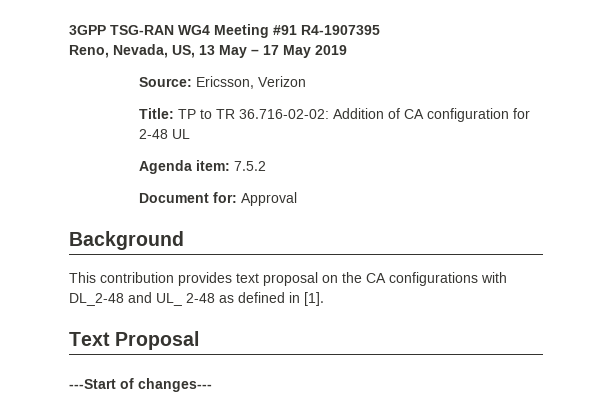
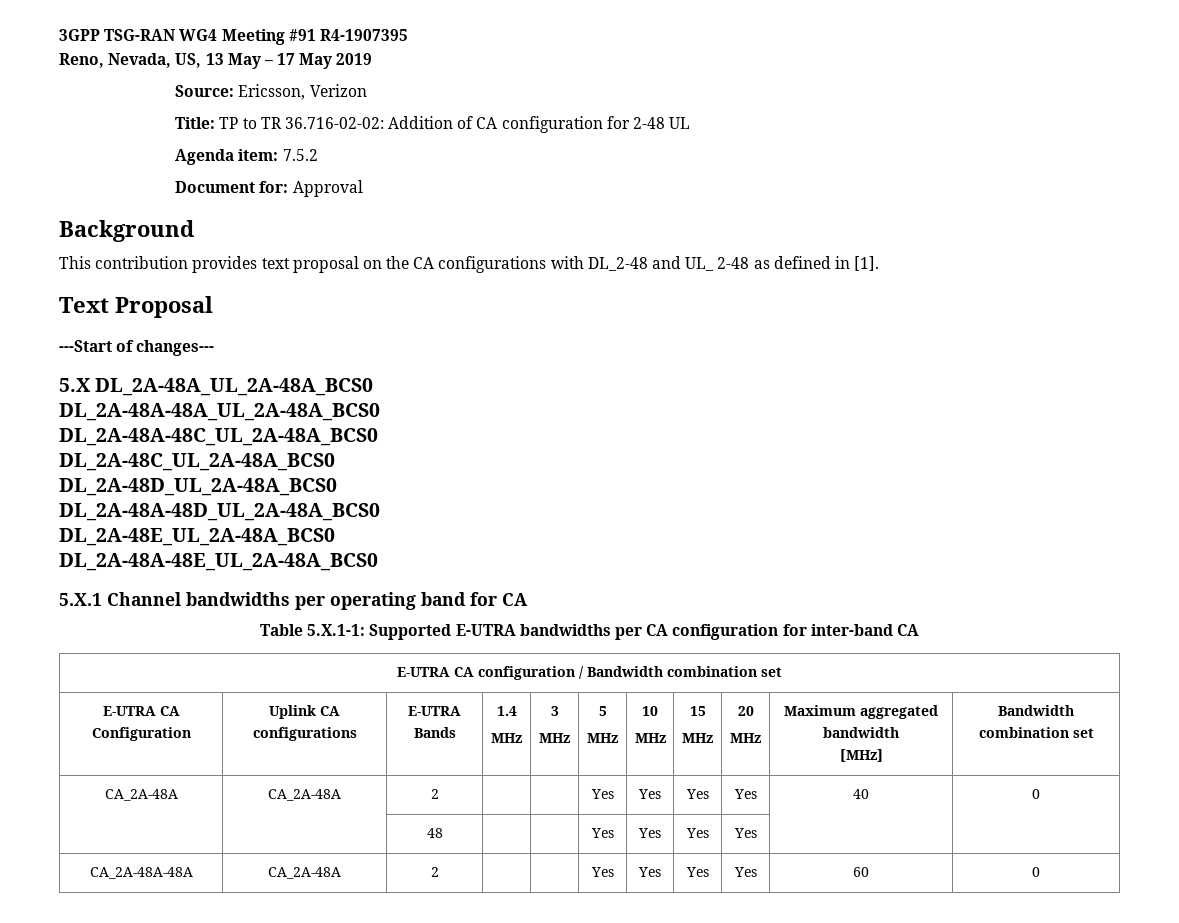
(212, 385) none -> [59,378,374,396] [59,403,380,421] [59,428,378,446] [59,453,335,471] [59,478,337,496] [59,503,380,521] [59,528,335,546] [59,553,378,571] [59,592,528,610] [260,624,919,640] [397,666,782,680] [102,706,180,716] [91,727,191,741] [269,705,340,719] [252,727,357,741] [408,706,461,716] [413,727,456,738] [496,706,517,716] [491,733,522,743] [550,706,559,716] [539,733,570,743] [598,706,607,716] [587,733,618,743] [642,706,658,716] [634,733,666,743] [689,706,706,716] [682,733,713,743] [737,706,754,716] [730,733,761,743] [784,705,938,719] [823,727,899,738] [839,749,883,762] [998,705,1074,716] [978,727,1094,738] [104,789,178,801] [268,789,341,801] [430,789,439,799] [590,789,614,799] [638,789,661,799] [685,789,709,799] [733,789,757,799] [853,789,869,799] [1032,789,1040,799] [426,828,443,838] [590,828,614,838] [638,828,661,838] [685,828,709,838] [733,828,757,838] [89,867,193,879] [268,867,341,879] [430,867,439,877] [590,867,614,877] [638,867,661,877] [685,867,709,877] [733,867,757,877] [853,867,869,877] [1032,867,1040,877] // 5.X DL_2A-48A_UL_2A-48A_BCS0 // DL_2A-48A-48A_UL_2A-48A_BCS0 // DL_2A-48A-48C_UL_2A-48A_BCS0 // DL_2A-48C_UL_2A-48A_BCS0 // DL_2A-48D_UL_2A-48A_BCS0 // DL_2A-48A-48D_UL_2A-48A_BCS0 // DL_2A-48E_UL_2A-48A_BCS0 // DL_2A-48A-48E_UL_2A-48A_BCS0 // 5.X.1 Channel bandwidths per operating band for CA // Table 5.X.1-1: Supported E-UTRA bandwidths per CA configuration for inter-band CA // E-UTRA CA configuration / Bandwidth combination set // E-UTRA CA Configuration | Uplink CA configurations | E-UTRA Bands | 1.4 // MHz | 3 // MHz | 5 // MHz | 10 // MHz | 15 // MHz | 20 // MHz | Maximum aggregated bandwidth // [MHz] | Bandwidth combination set // CA_2A-48A | CA_2A-48A | 2 | | | Yes | Yes | Yes | Yes | 40 | 0 // | | 48 | | | Yes | Yes | Yes | Yes | | // CA_2A-48A-48A | CA_2A-48A | 2 | | | Yes | Yes | Yes | Yes | 60 | 0

